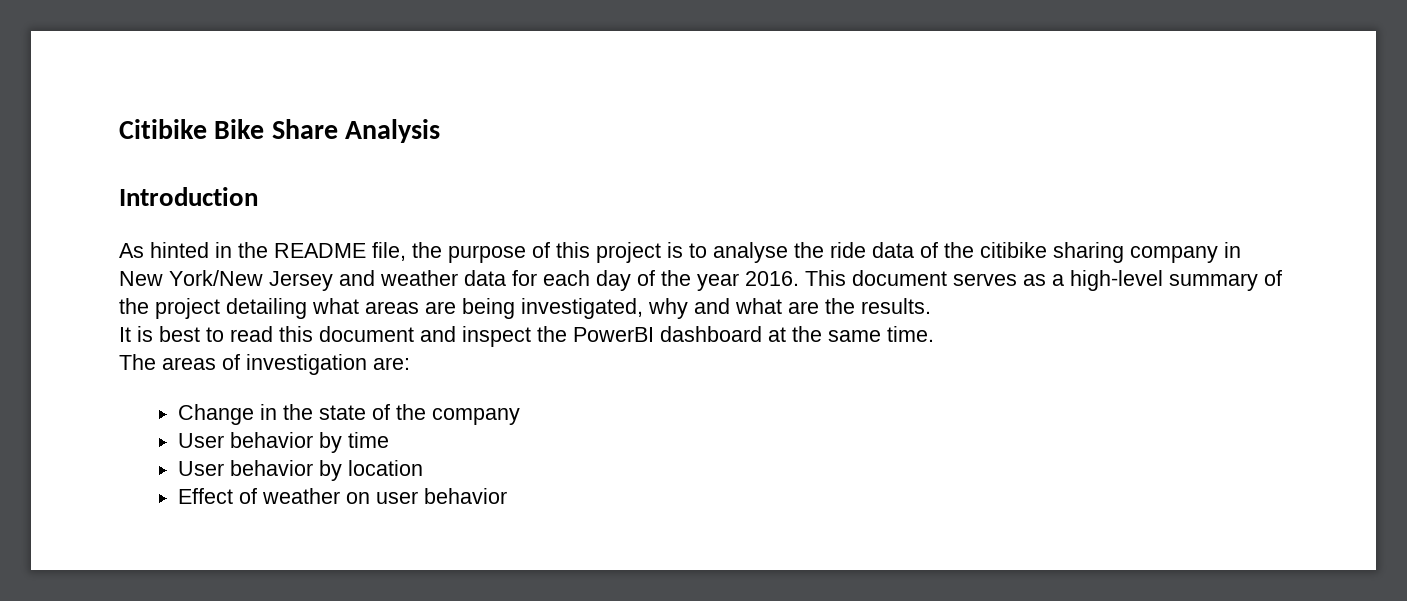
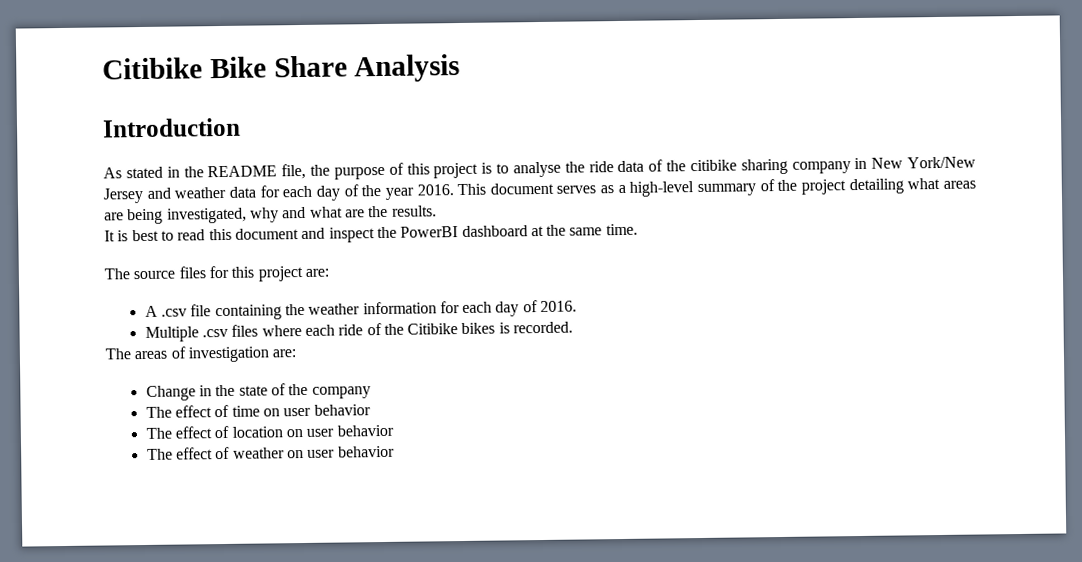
[150,242,209,258] hinted -> [125,166,163,179] stated
(934, 334) none -> [104,265,329,282] [144,300,578,321] [144,321,574,342] // The source files for this project are: // A .csv file containing the weather information for each day of 2016. // Multiple .csv files where each ride of the Citibike bikes is recorded.
[178,432,390,453] [178,460,424,481] [178,488,234,504] User behavior by time // User behavior by location // Effect -> [145,404,371,418] [145,424,394,439] [146,447,213,460] The effect of time on user behavior // The effect of location on user behavior // The effect

